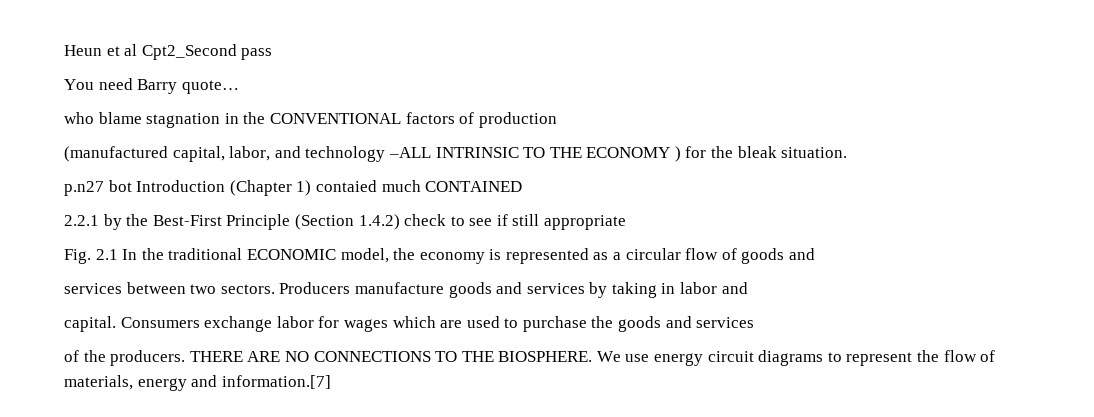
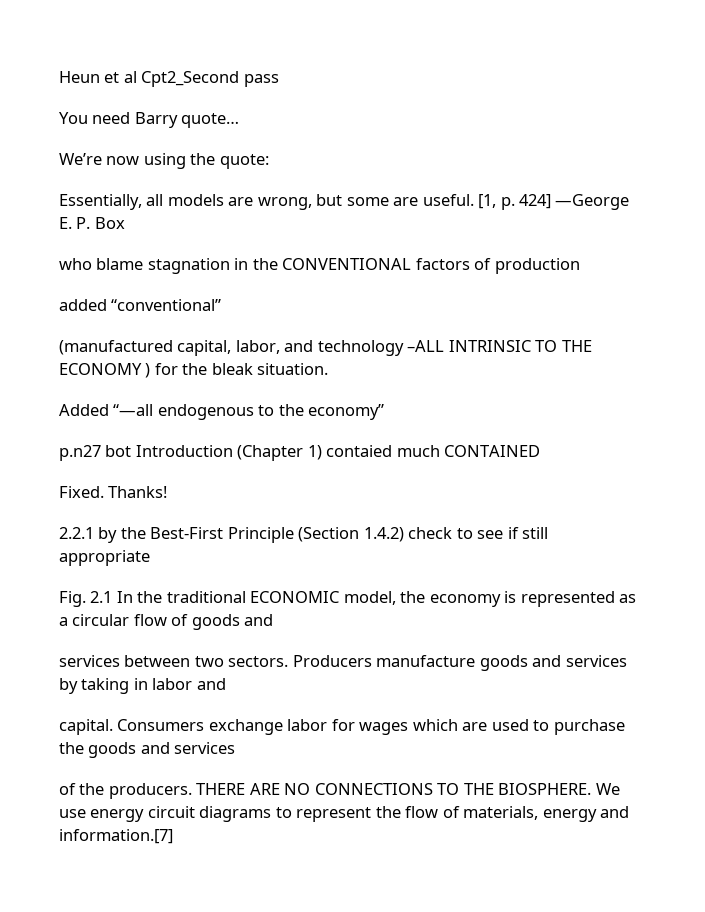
(239, 87) none -> [59,153,269,169] [59,194,630,210] [59,217,125,229] // We’re now using the quote: // Essentially, all models are wrong, but some are useful. [1, p. 424] —George E. P. Box
(557, 120) none -> [59,299,222,311] // added “conventional”
(848, 152) none -> [59,404,385,420] // Added “—all endogenous to the economy”
(523, 186) none -> [59,486,168,498] // Fixed. Thanks!

